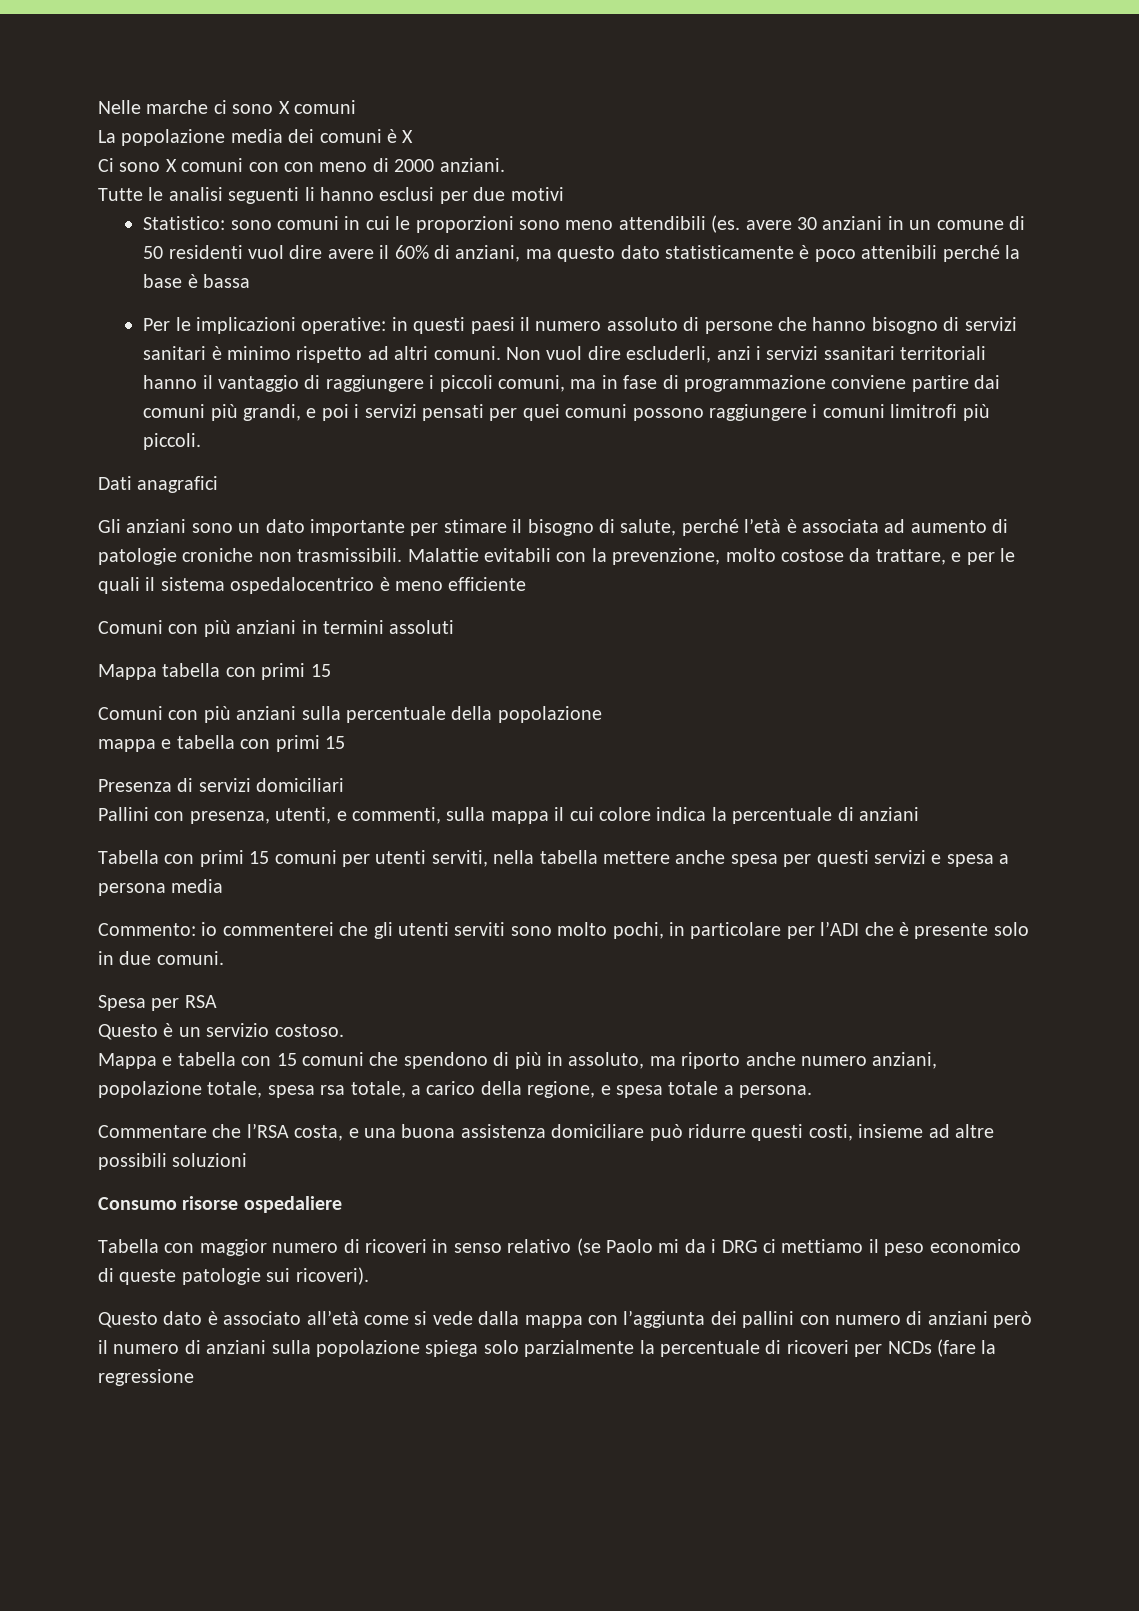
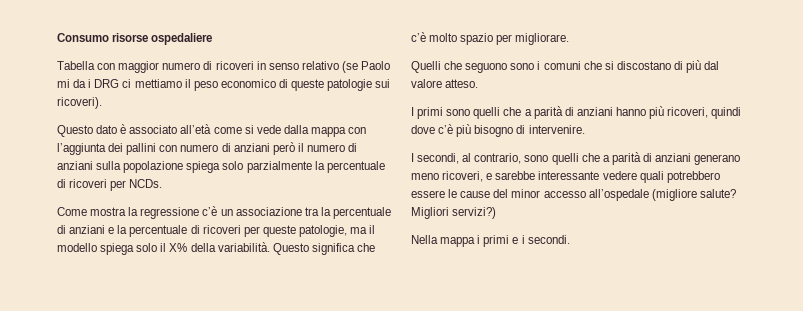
[98,100,356,114] [98,129,414,146] [98,158,505,172] [98,187,564,204] [143,215,1025,233] [143,245,1020,262] [143,274,250,288] [143,317,1017,334] [143,346,987,363] [143,375,1001,392] [143,404,990,421] [143,433,202,450] [98,476,219,493] [98,518,1009,536] [98,548,1015,565] [98,577,527,594] [98,620,455,637] [98,663,331,680] [98,706,602,723] [98,735,345,752] [98,778,345,792] [98,807,919,824] [98,850,1010,867] [98,879,224,896] [98,921,1029,939] [98,951,224,965] [98,995,217,1011] [98,1023,344,1040] [98,1052,938,1069] [98,1081,813,1098] [98,1123,994,1141] [98,1153,248,1170] Nelle marche ci sono X comuni // La popolazione media dei comuni è X // Ci sono X comuni con con meno di 2000 anziani. // Tutte le analisi seguenti li hanno esclusi per due motivi // Statistico: sono comuni in cui le proporzioni sono meno attendibili (es. avere 30 anziani in un comune di 50 residenti vuol dire avere il 60% di anziani, ma questo dato statisticamente è poco attenibili perché la base è bassa // Per le implicazioni operative: in questi paesi il numero assoluto di persone che hanno bisogno di servizi sanitari è minimo rispetto ad altri comuni. Non vuol dire escluderli, anzi i servizi ssanitari territoriali hanno il vantaggio di raggiungere i piccoli comuni, ma in fase di programmazione conviene partire dai comuni più grandi, e poi i servizi pensati per quei comuni possono raggiungere i comuni limitrofi più piccoli. // Dati anagrafici // Gli anziani sono un dato importante per stimare il bisogno di salute, perché l’età è associata ad aumento di patologie croniche non trasmissibili. Malattie evitabili con la prevenzione, molto costose da trattare, e per le quali il sistema ospedalocentrico è meno efficiente // Comuni con più anziani in termini assoluti // Mappa tabella con primi 15 // Comuni con più anziani sulla percentuale della popolazione // mappa e tabella con primi 15 // Presenza di servizi domiciliari // Pallini con presenza, utenti, e commenti, sulla mappa il cui colore indica la percentuale di anziani // Tabella con primi 15 comuni per utenti serviti, nella tabella mettere anche spesa per questi servizi e spesa a persona media // Commento: io commenterei che gli utenti serviti sono molto pochi, in particolare per l’ADI che è presente solo in due comuni. // Spesa per RSA // Questo è un servizio costoso. // Mappa e tabella con 15 comuni che spendono di più in assoluto, ma riporto anche numero anziani, popolazione totale, spesa rsa totale, a carico della regione, e spesa totale a persona. // Commentare che l’RSA costa, e una buona assistenza domiciliare può ridurre questi costi, insieme ad altre possibili soluzioni // -> (57, 37) none
[887,1339,997,1357] [98,1369,194,1386] NCDs (fare la regressione -> [129,179,163,188] [57,206,391,219] [57,225,376,237] [57,242,375,255] [411,32,570,45] [411,60,720,73] [411,79,479,88] [411,106,742,119] [411,124,585,137] [411,152,741,165] [411,171,720,183] [411,189,736,201] [411,207,497,219] [411,235,570,247] NCDs. // Come mostra la regressione c’è un associazione tra la percentuale di anziani e la percentuale di ricoveri per queste patologie, ma il modello spiega solo il X% della variabilità. Questo significa che c’è molto spazio per migliorare. // Quelli che seguono sono i comuni che si discostano di più dal valore atteso. // I primi sono quelli che a parità di anziani hanno più ricoveri, quindi dove c’è più bisogno di intervenire. // I secondi, al contrario, sono quelli che a parità di anziani generano meno ricoveri, e sarebbe interessante vedere quali potrebbero essere le cause del minor accesso all’ospedale (migliore salute? Migliori servizi?) // Nella mappa i primi e i secondi.

